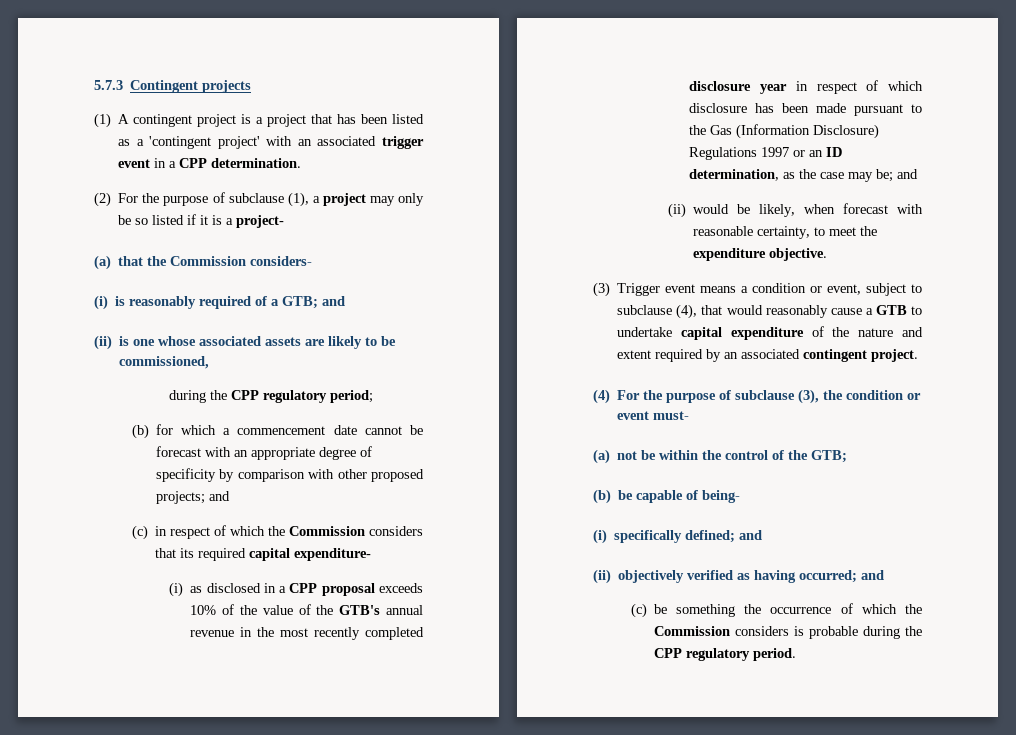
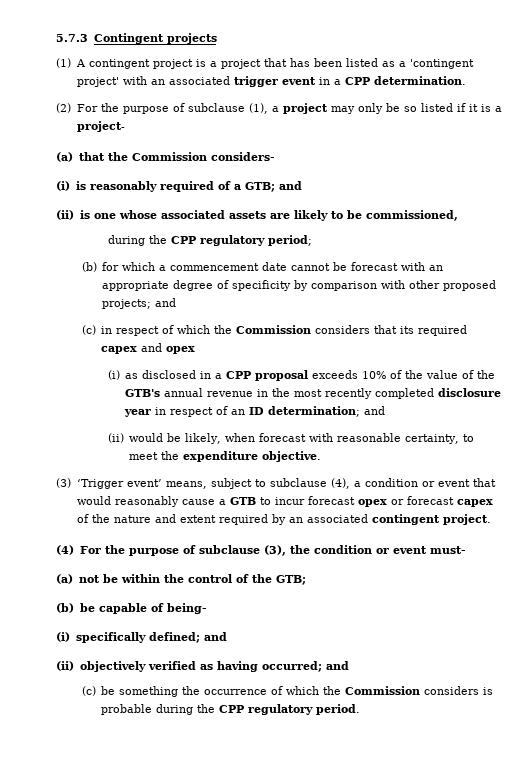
[248,548,371,561] capital expenditure- -> [101,343,196,354] capex and opex
[888,81,923,91] [689,103,922,116] [689,124,880,139] [689,147,843,160] [689,169,894,182] which disclosure has been made pursuant to the Gas (Information Disclosure) Regulations 1997 or an ID determination, as the case may be; -> [231,406,361,417] an ID determination;
[617,283,922,296] [617,304,698,319] Trigger event means a condition or event, subject to subclause (4), -> [76,478,470,489] ‘Trigger event’ means, subject to subclause (4), a condition or event
[617,327,804,340] undertake capital expenditure -> [274,496,493,507] incur forecast opex or forecast capex

